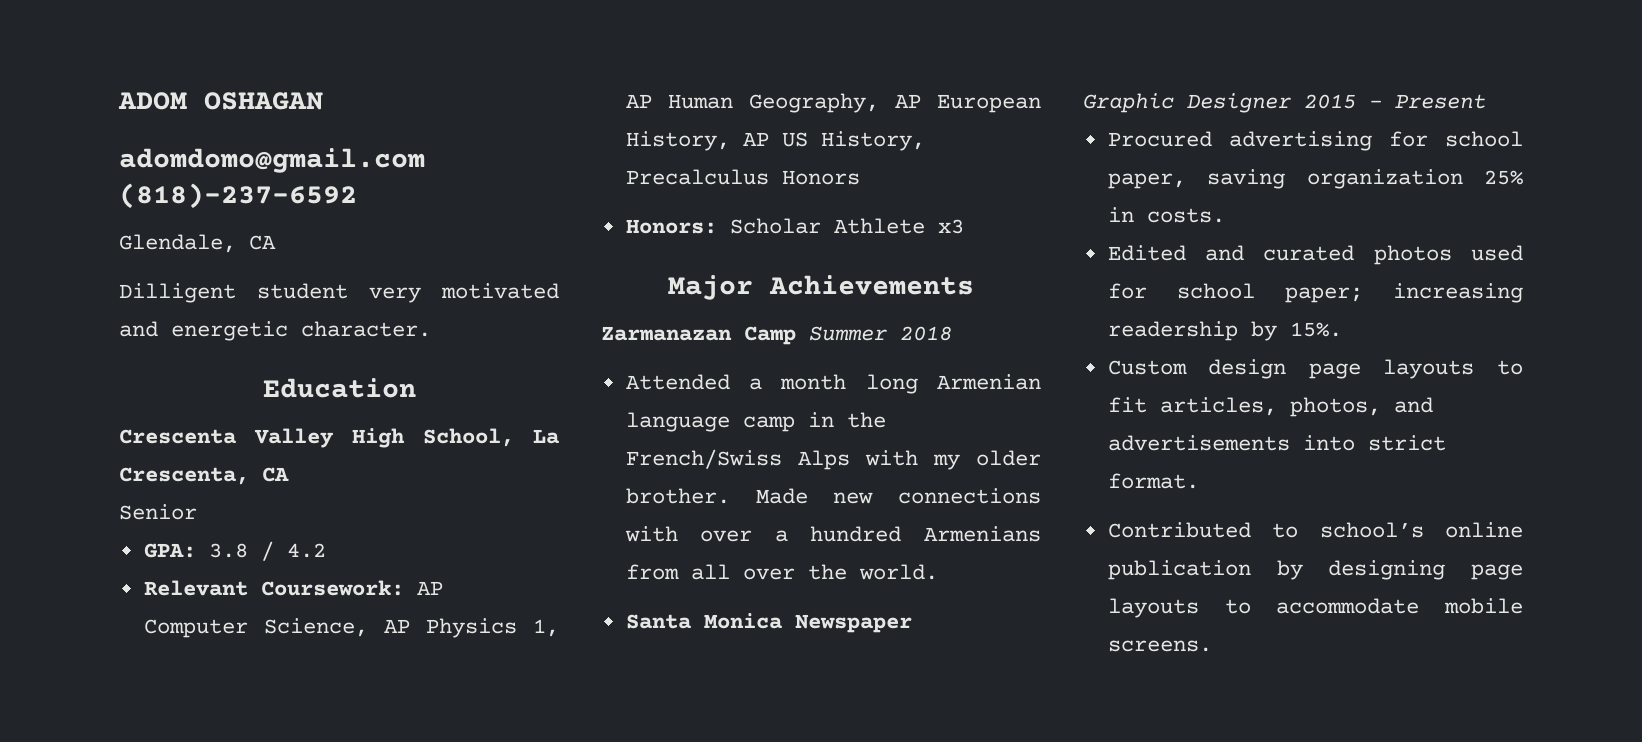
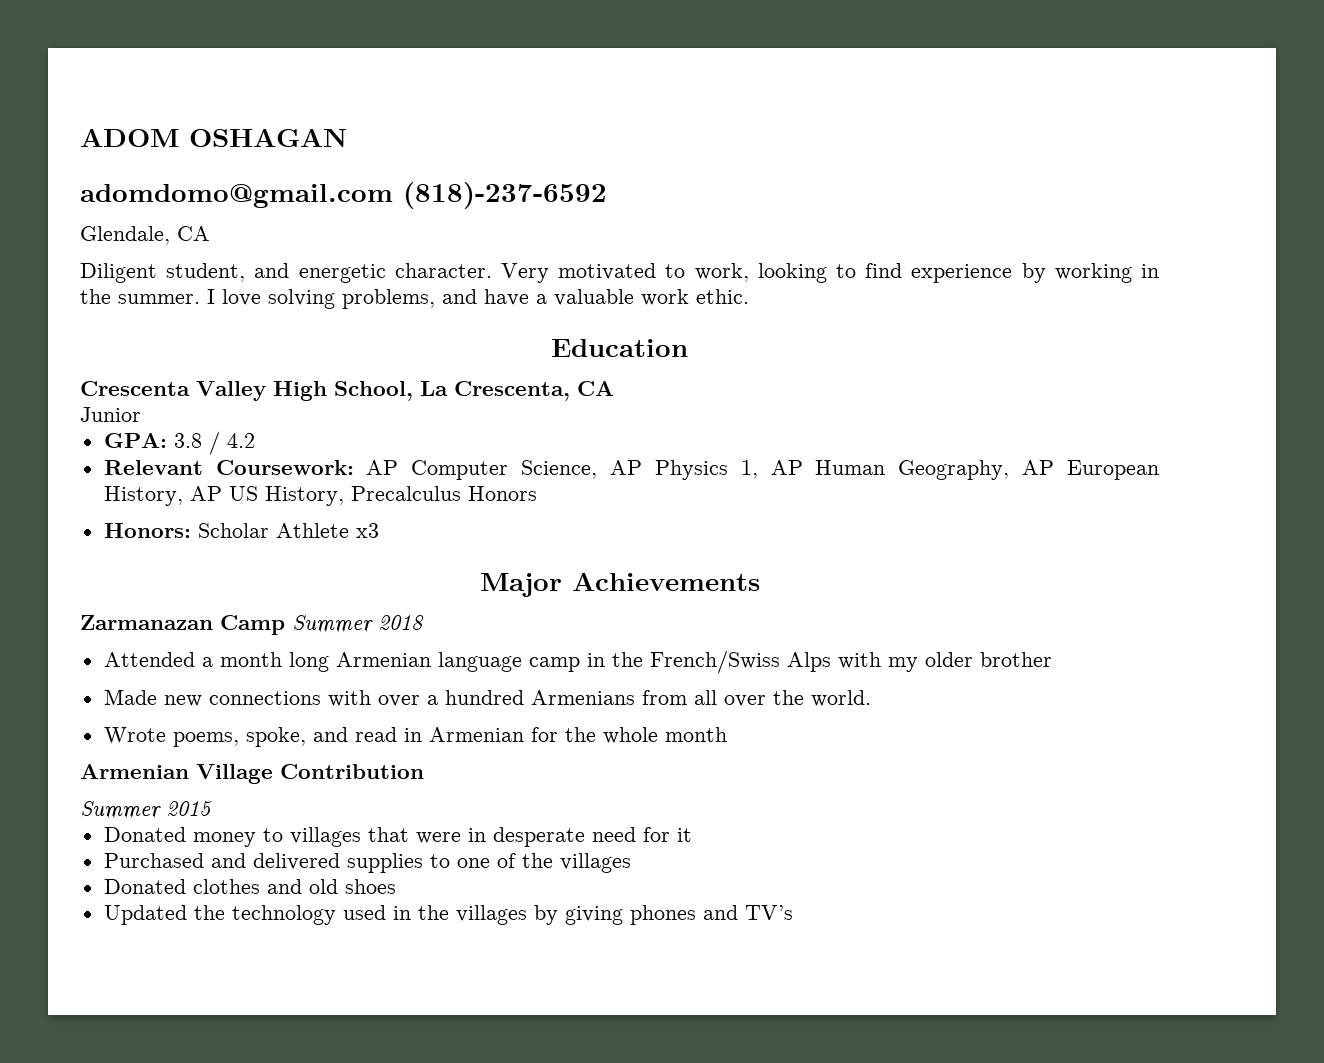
[119,283,559,303] Dilligent student very motivated -> [80,263,246,283] Diligent student,
(431, 329) none -> [500,263,1160,283] [80,289,749,309] Very motivated to work, looking to find experience by working in the summer. I love solving problems, and have a valuable work ethic.
[119,504,197,520] Senior -> [80,407,141,422] Junior
[625,488,730,504] brother. -> [979,652,1052,667] brother //
[625,613,912,633] [1083,93,1486,113] [1107,131,1523,151] [1107,169,1523,189] [1107,207,1225,223] [1107,245,1523,265] [1107,283,1523,303] [1107,321,1342,341] [1107,359,1523,379] [1107,397,1433,417] [1107,435,1446,451] [1107,473,1199,489] [1107,522,1523,538] [1107,560,1523,580] [1107,598,1523,618] [1107,640,1212,652] Santa Monica Newspaper // Graphic Designer 2015 - Present // Procured advertising for school paper, saving organization 25% in costs. // Edited and curated photos used for school paper; increasing readership by 15%. // Custom design page layouts to fit articles, photos, and advertisements into strict format. // Contributed to school’s online publication by designing page layouts to accommodate mobile screens. -> [103,727,727,747] [80,764,424,784] [80,801,212,819] [103,827,692,847] [103,853,631,873] [103,879,396,894] [103,905,793,925] Wrote poems, spoke, and read in Armenian for the whole month // Armenian Village Contribution // Summer 2015 // Donated money to villages that were in desperate need for it // Purchased and delivered supplies to one of the villages // Donated clothes and old shoes // Updated the technology used in the villages by giving phones and TV’s

